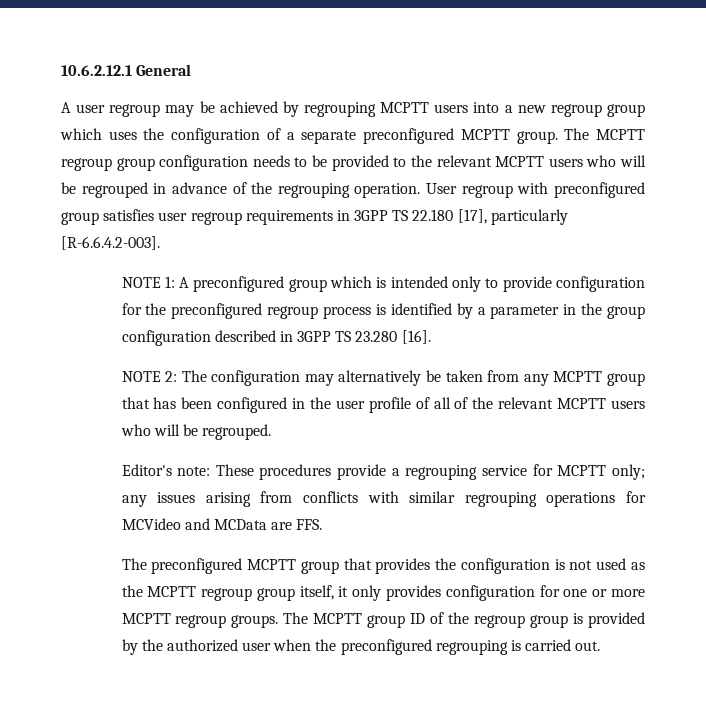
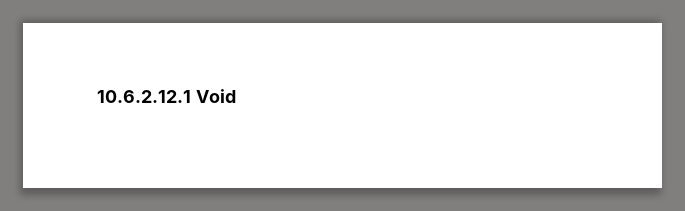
[136,64,192,76] [61,101,646,117] [60,128,646,144] [61,155,647,171] [61,182,645,198] [61,209,568,225] [61,236,160,250] [121,276,646,292] [121,303,645,319] [121,330,431,346] [121,370,645,386] [121,397,646,413] [120,424,272,440] [121,464,645,480] [121,491,646,507] [121,518,323,530] [121,558,645,574] [121,585,645,601] [121,612,645,628] [121,639,601,655] General // A user regroup may be achieved by regrouping MCPTT users into a new regroup group which uses the configuration of a separate preconfigured MCPTT group. The MCPTT regroup group configuration needs to be provided to the relevant MCPTT users who will be regrouped in advance of the regrouping operation. User regroup with preconfigured group satisfies user regroup requirements in 3GPP TS 22.180 [17], particularly [R-6.6.4.2-003]. // NOTE 1: A preconfigured group which is intended only to provide configuration for the preconfigured regroup process is identified by a parameter in the group configuration described in 3GPP TS 23.280 [16]. // NOTE 2: The configuration may alternatively be taken from any MCPTT group that has been configured in the user profile of all of the relevant MCPTT users who will be regrouped. // Editor's note: These procedures provide a regrouping service for MCPTT only; any issues arising from conflicts with similar regrouping operations for MCVideo and MCData are FFS. // The preconfigured MCPTT group that provides the configuration is not used as the MCPTT regroup group itself, it only provides configuration for one or more MCPTT regroup groups. The MCPTT group ID of the regroup group is provided by the authorized user when the preconfigured regrouping is carried out. -> [195,89,236,103] Void

